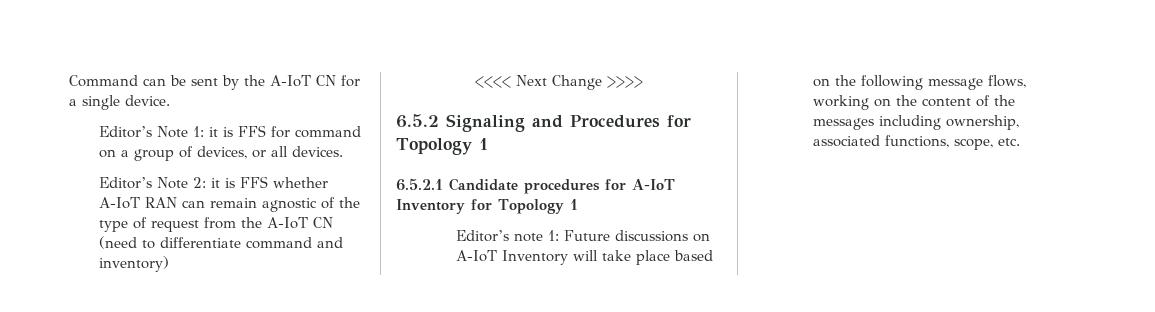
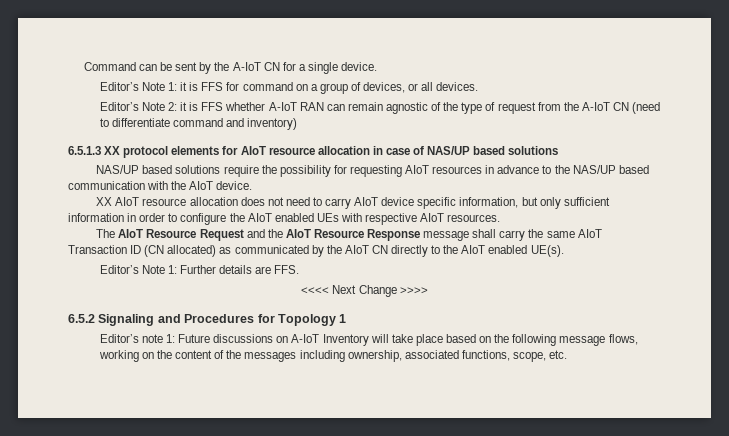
(169, 264) none -> [68,146,559,158] [96,165,649,177] [68,181,253,190] [96,197,610,209] [68,213,501,225] [96,229,602,241] [68,245,564,257] [99,265,300,274] // 6.5.1.3 XX protocol elements for AIoT resource allocation in case of NAS/UP based solutions // NAS/UP based solutions require the possibility for requesting AIoT resources in advance to the NAS/UP based communication with the AIoT device. // XX AIoT resource allocation does not need to carry AIoT device specific information, but only sufficient information in order to configure the AIoT enabled UEs with respective AIoT resources. // The AIoT Resource Request and the AIoT Resource Response message shall carry the same AIoT Transaction ID (CN allocated) as communicated by the AIoT CN directly to the AIoT enabled UE(s). // Editor’s Note 1: Further details are FFS.
[396,178,675,194] [396,199,578,214] // 6.5.2.1 Candidate procedures for A-IoT Inventory for Topology 1 -> (347, 318) none

